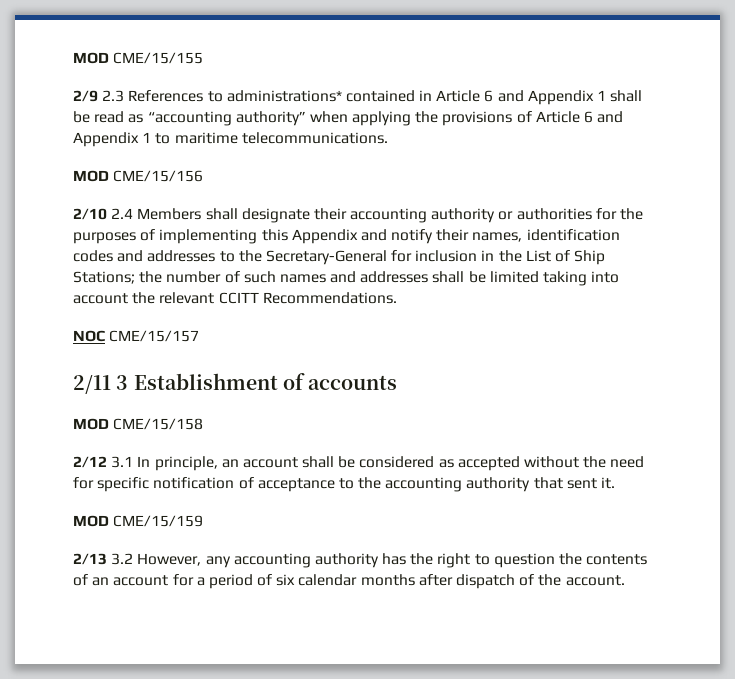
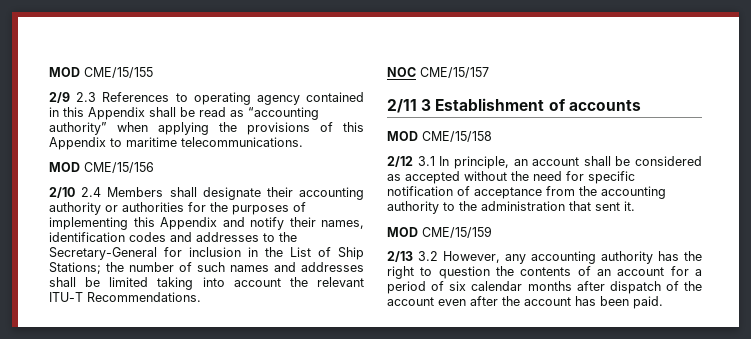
[226,90,607,105] administrations* contained in Article 6 and Appendix 1 -> [193,92,364,105] [49,107,145,120] operating agency contained in this Appendix
[535,111,624,123] [73,132,152,147] Article 6 and Appendix 1 -> [343,122,364,132] [49,137,106,150] this Appendix
[218,292,259,304] CCITT -> [49,292,83,302] ITU-T
[338,478,354,489] to -> [546,186,575,196] from
(531, 484) none -> [443,201,565,211] to the administration
[565,575,625,586] account. -> [387,296,663,309] account even after the account has been paid.

